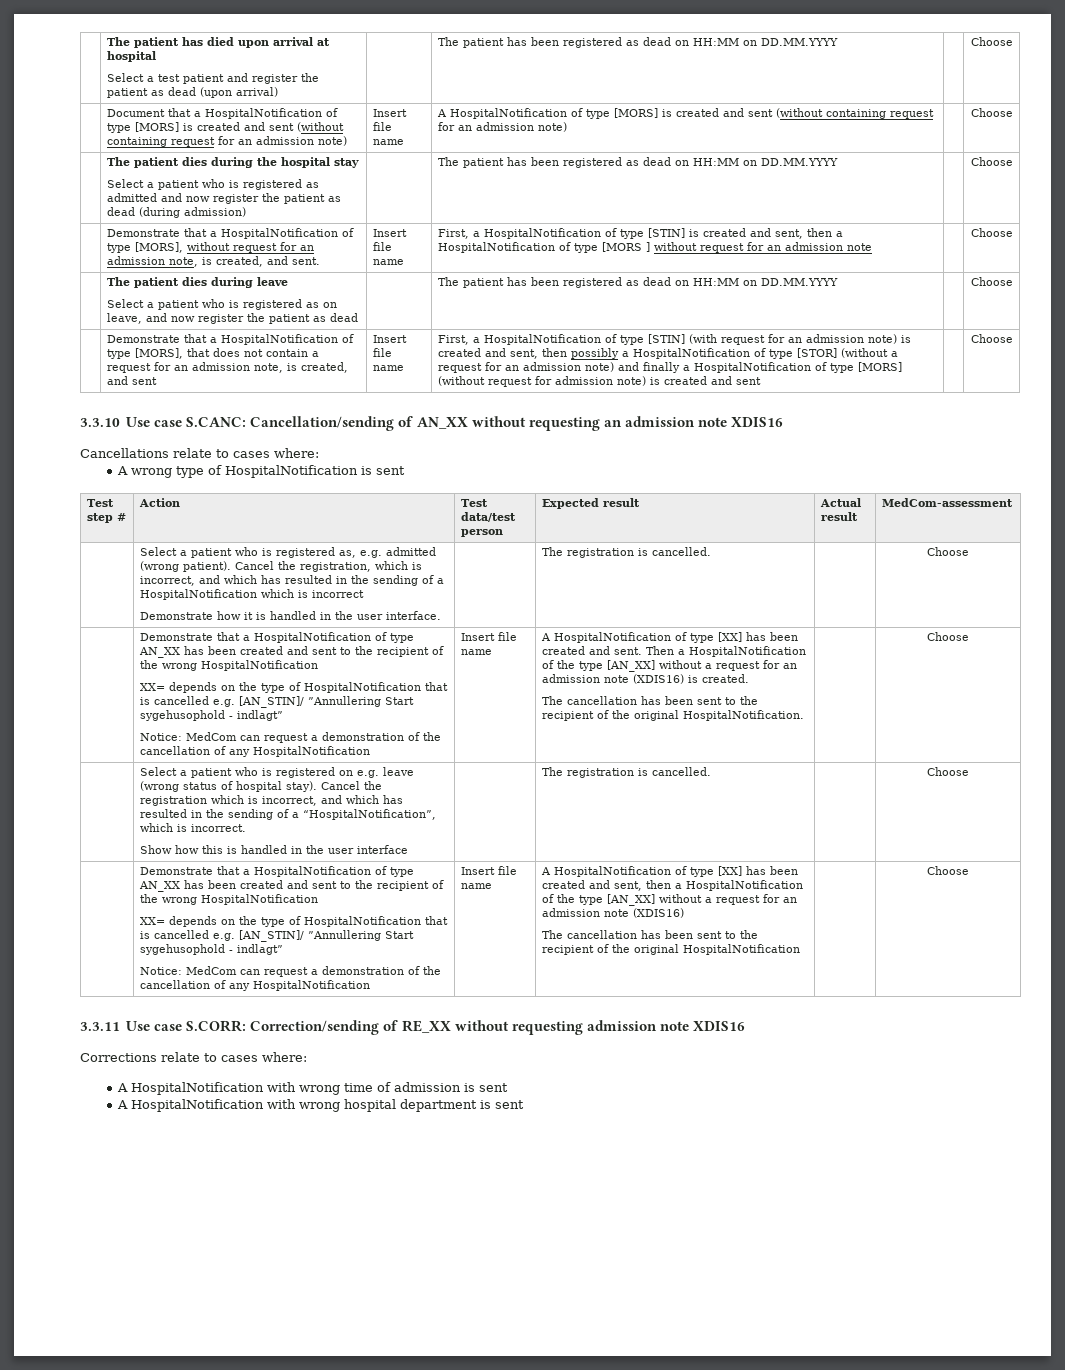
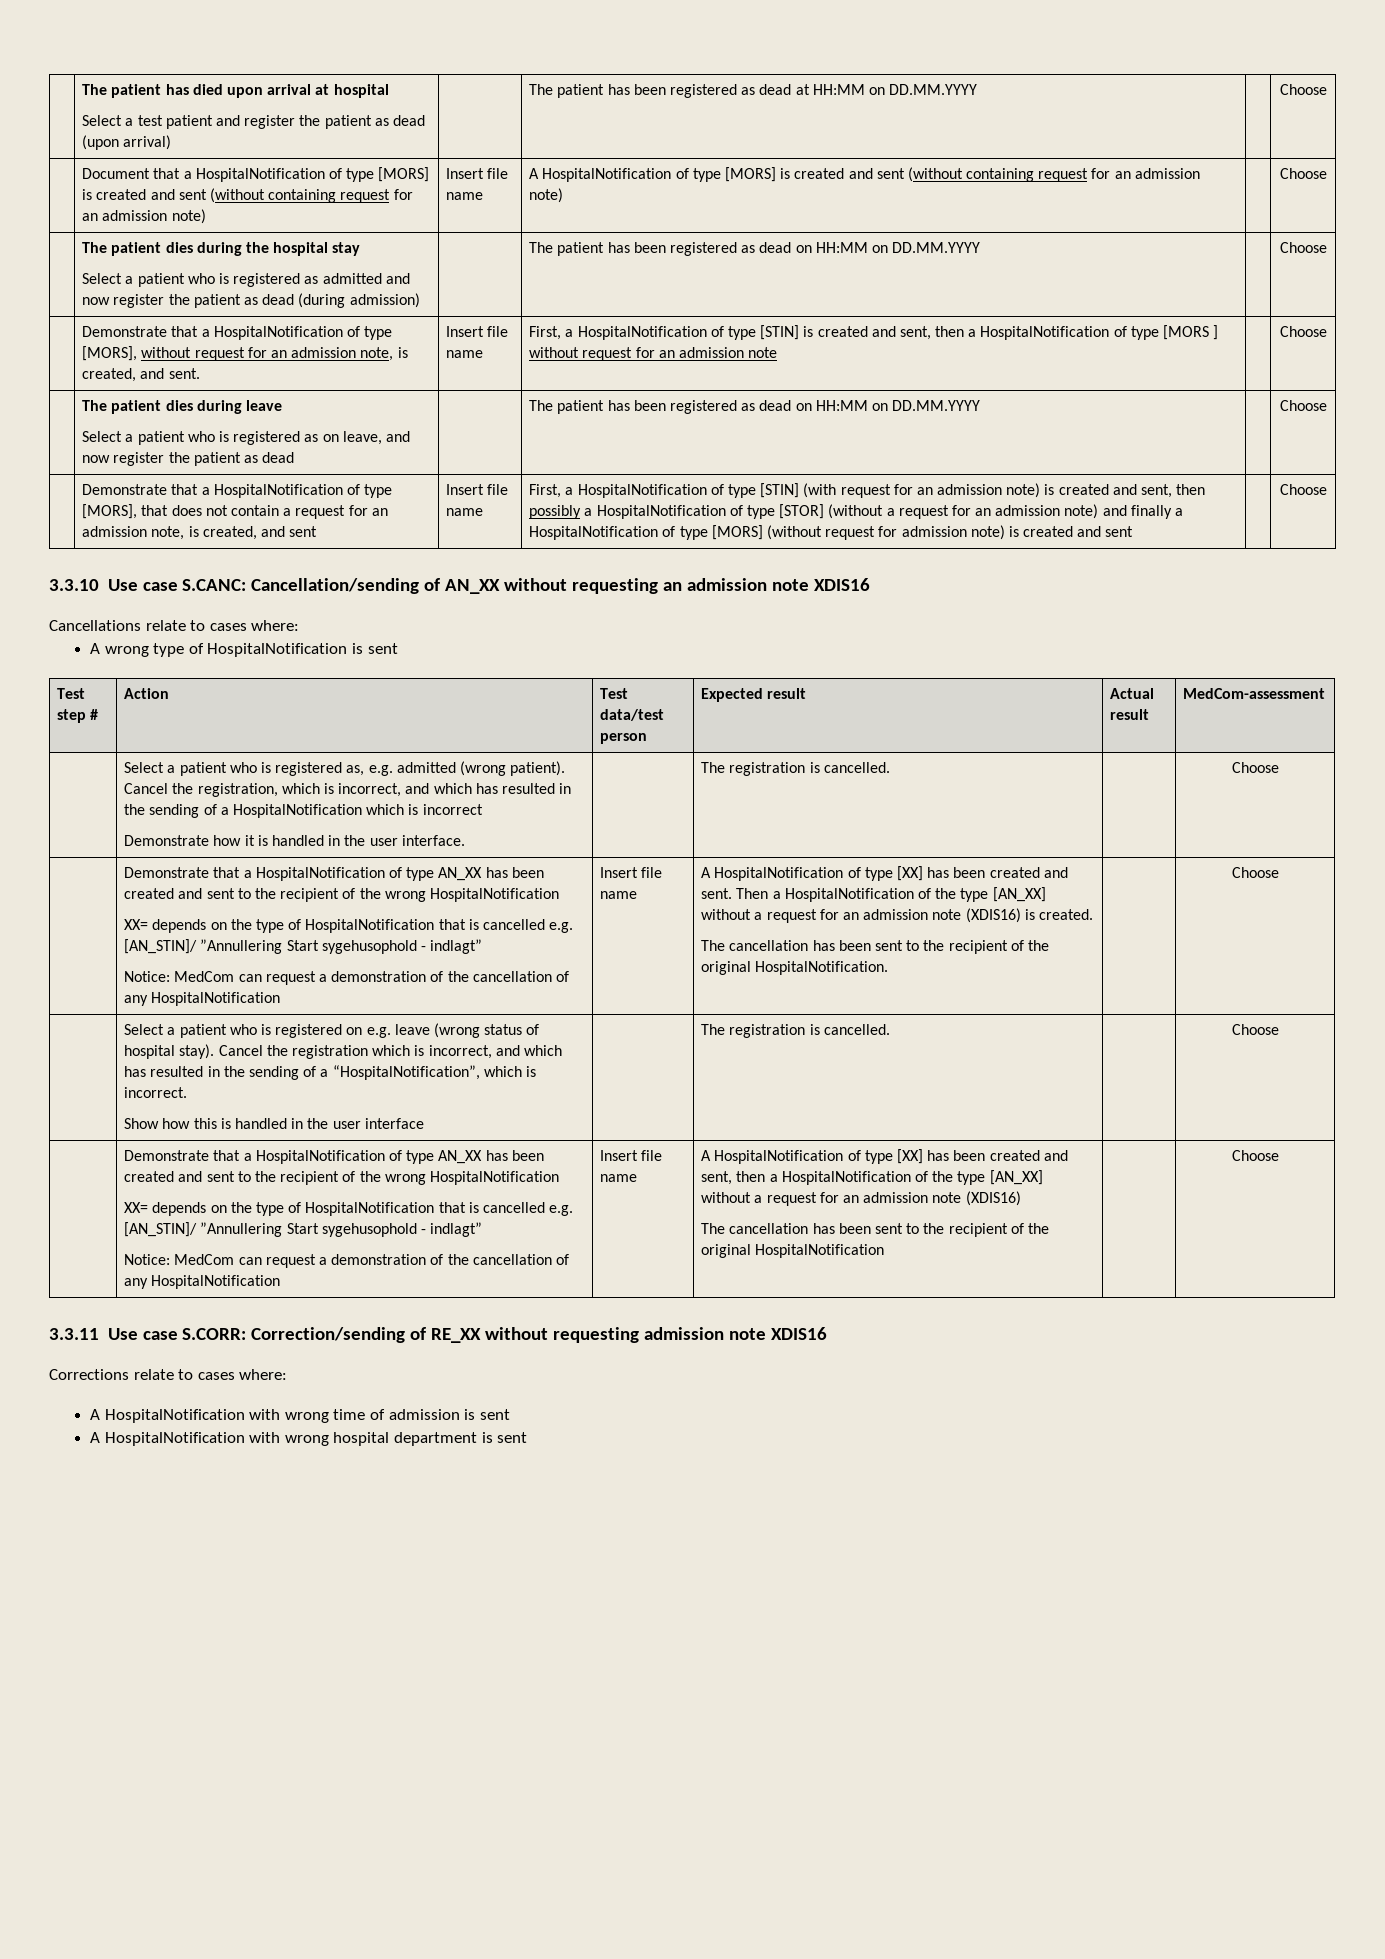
[674,40,689,46] on -> [795,84,810,95] at

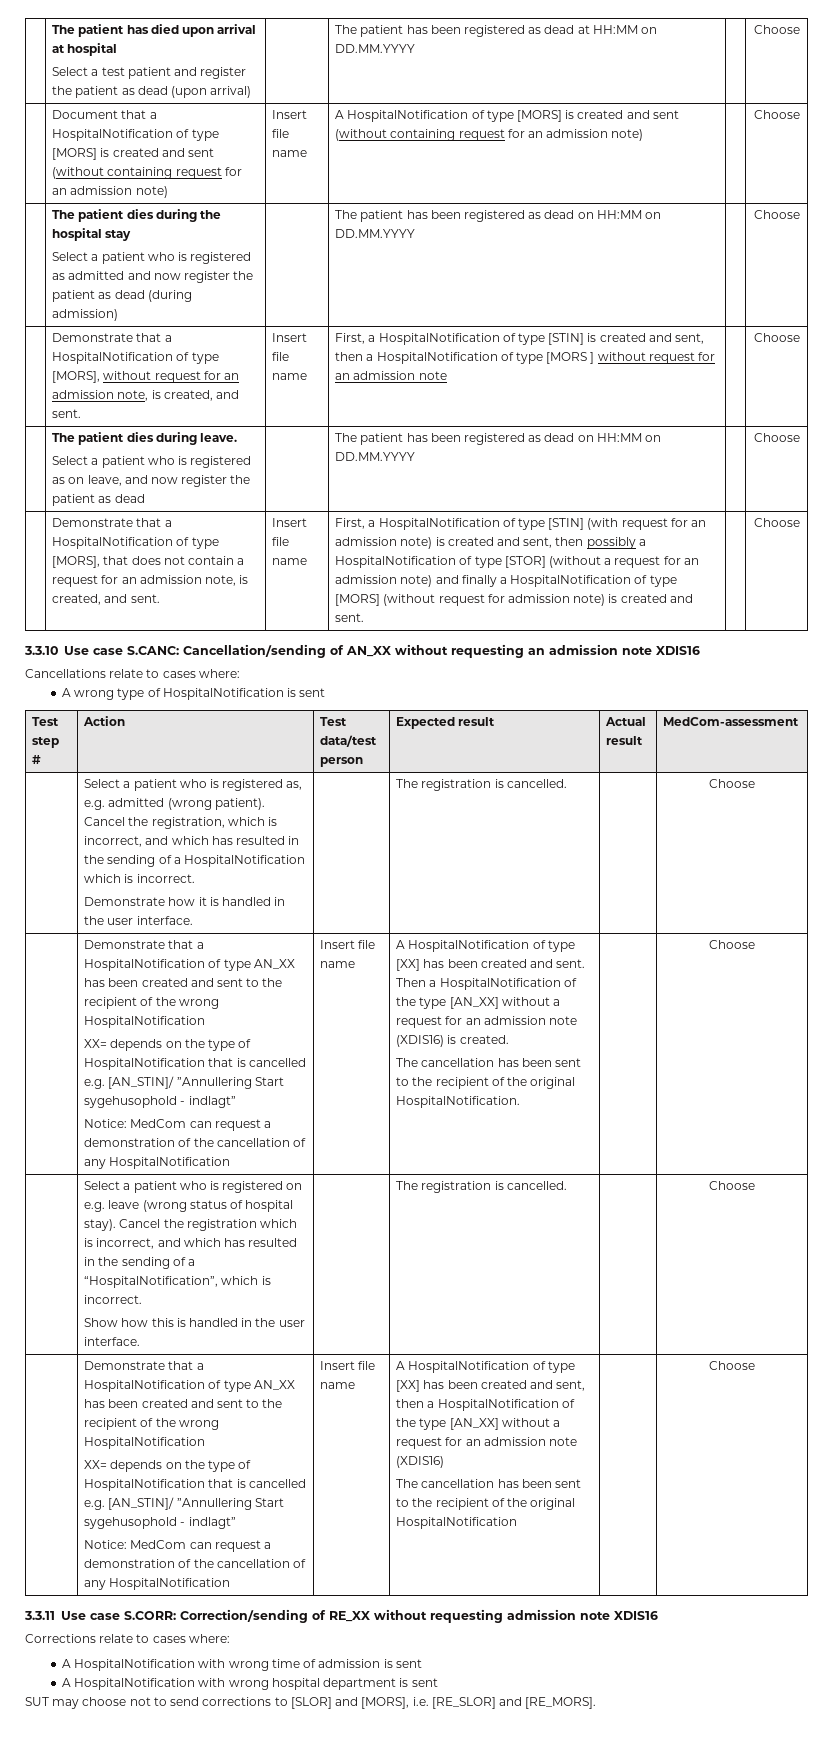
[246,400,283,411] leave -> [199,433,237,442] leave.
[289,526,318,537] sent -> [130,594,160,603] sent.
[1105,526,1134,537] sent -> [335,613,365,622] sent.
[422,804,483,815] incorrect -> [136,874,195,883] incorrect.
[364,1118,424,1129] interface -> [84,1337,141,1346] interface.
(528, 1437) none -> [25,1697,597,1709] // SUT may choose not to send corrections to [SLOR] and [MORS], i.e. [RE_SLOR] and [RE_MORS].

